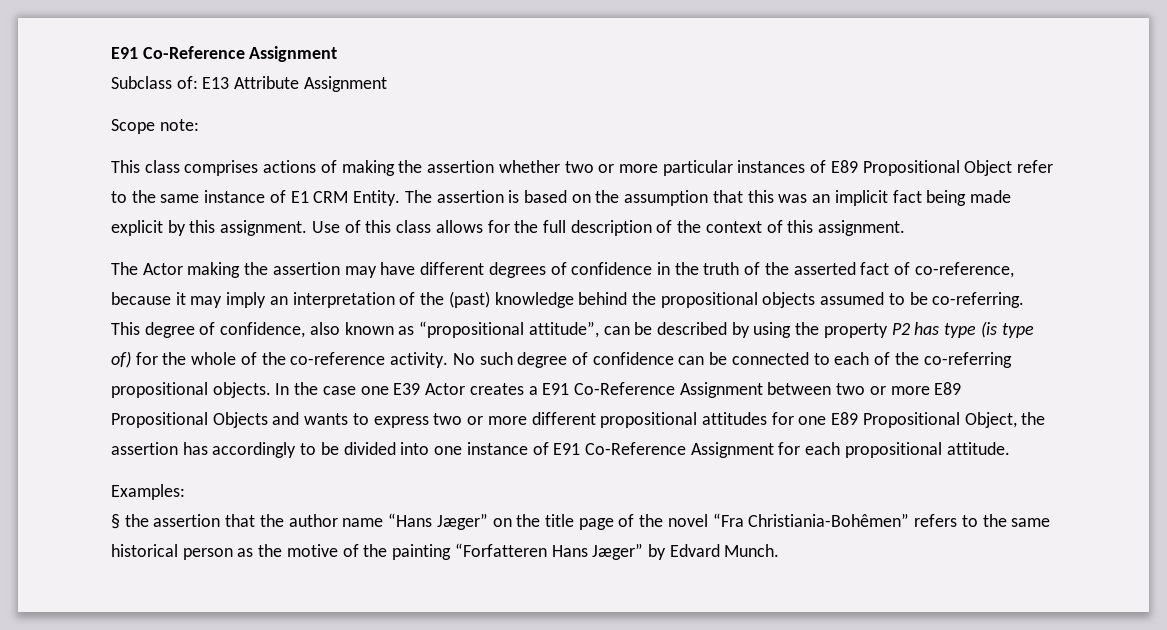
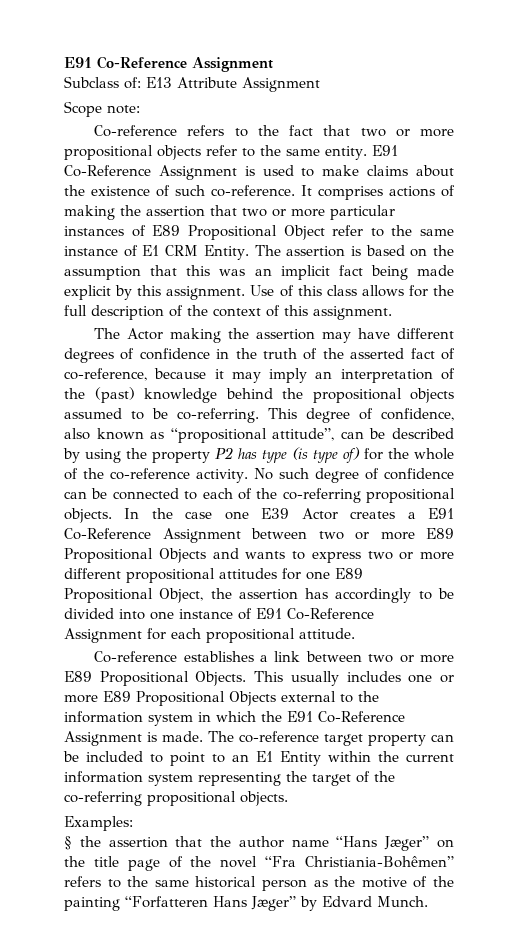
[111,160,180,173] This class -> [94,125,454,137] [64,145,398,160] [64,165,454,180] [64,185,312,197] Co-reference refers to the fact that two or more propositional objects refer to the same entity. E91 Co-Reference Assignment is used to make claims about the existence of such co-reference. It
[498,160,560,173] whether -> [210,205,237,216] that
(1010, 448) none -> [94,651,454,663] [64,671,455,686] [64,691,379,706] [64,711,405,726] [64,731,454,746] [63,751,454,766] [64,771,395,786] [64,791,288,806] // Co-reference establishes a link between two or more E89 Propositional Objects. This usually includes one or more E89 Propositional Objects external to the information system in which the E91 Co-Reference Assignment is made. The co-reference target property can be included to point to an E1 Entity within the current information system representing the target of the co-referring propositional objects.

